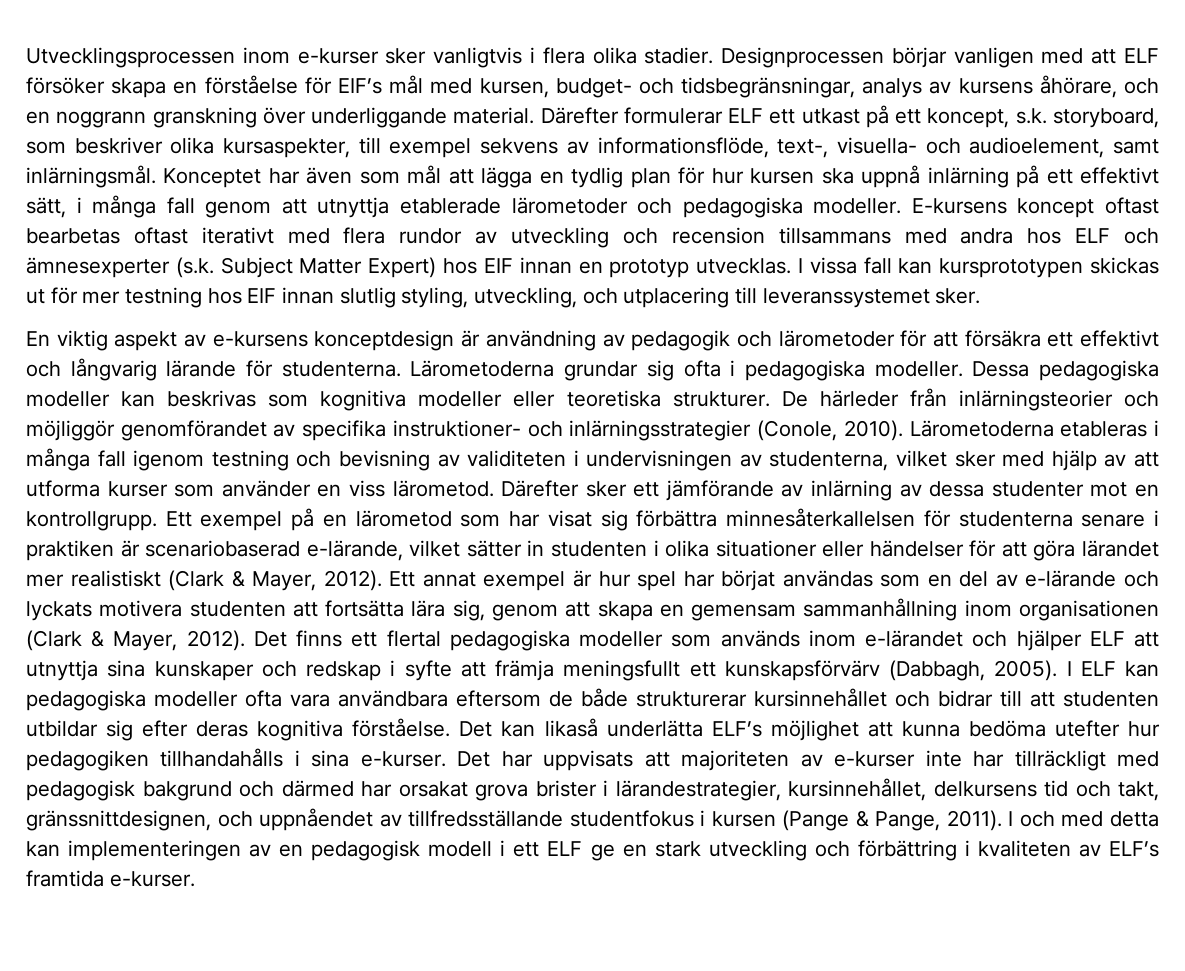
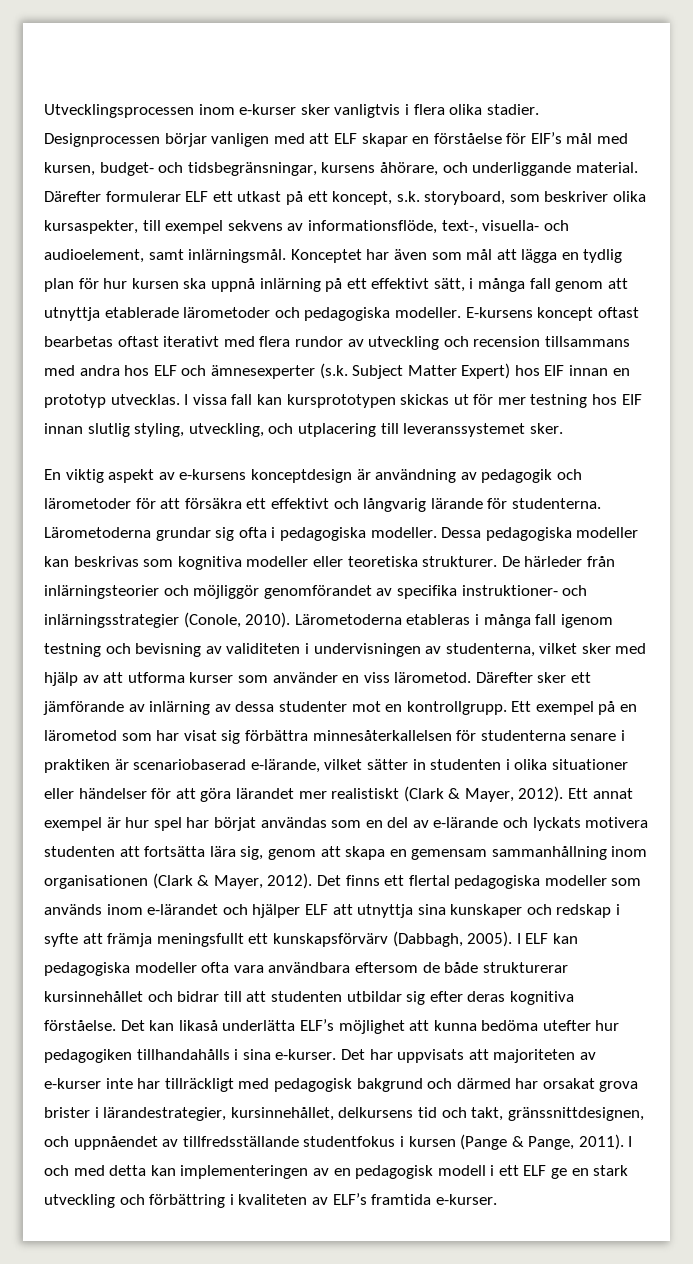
[26,77,167,98] försöker skapa -> [361,133,408,147] skapar
[862,78,952,98] analys av -> (317, 169) none
[26,107,306,128] en noggrann granskning över -> (468, 167) none

